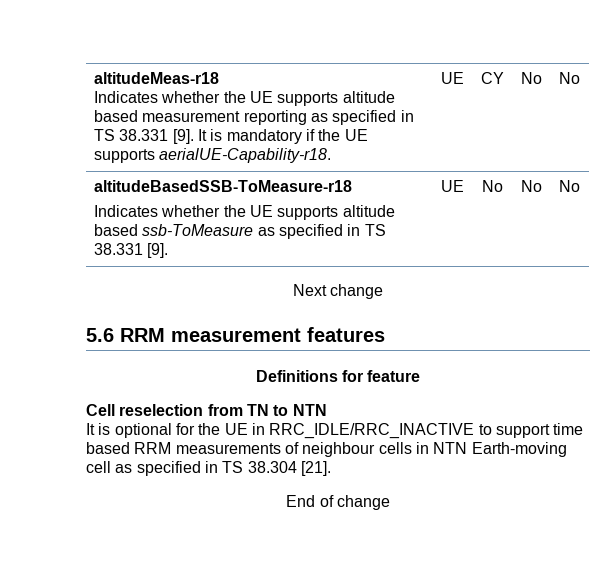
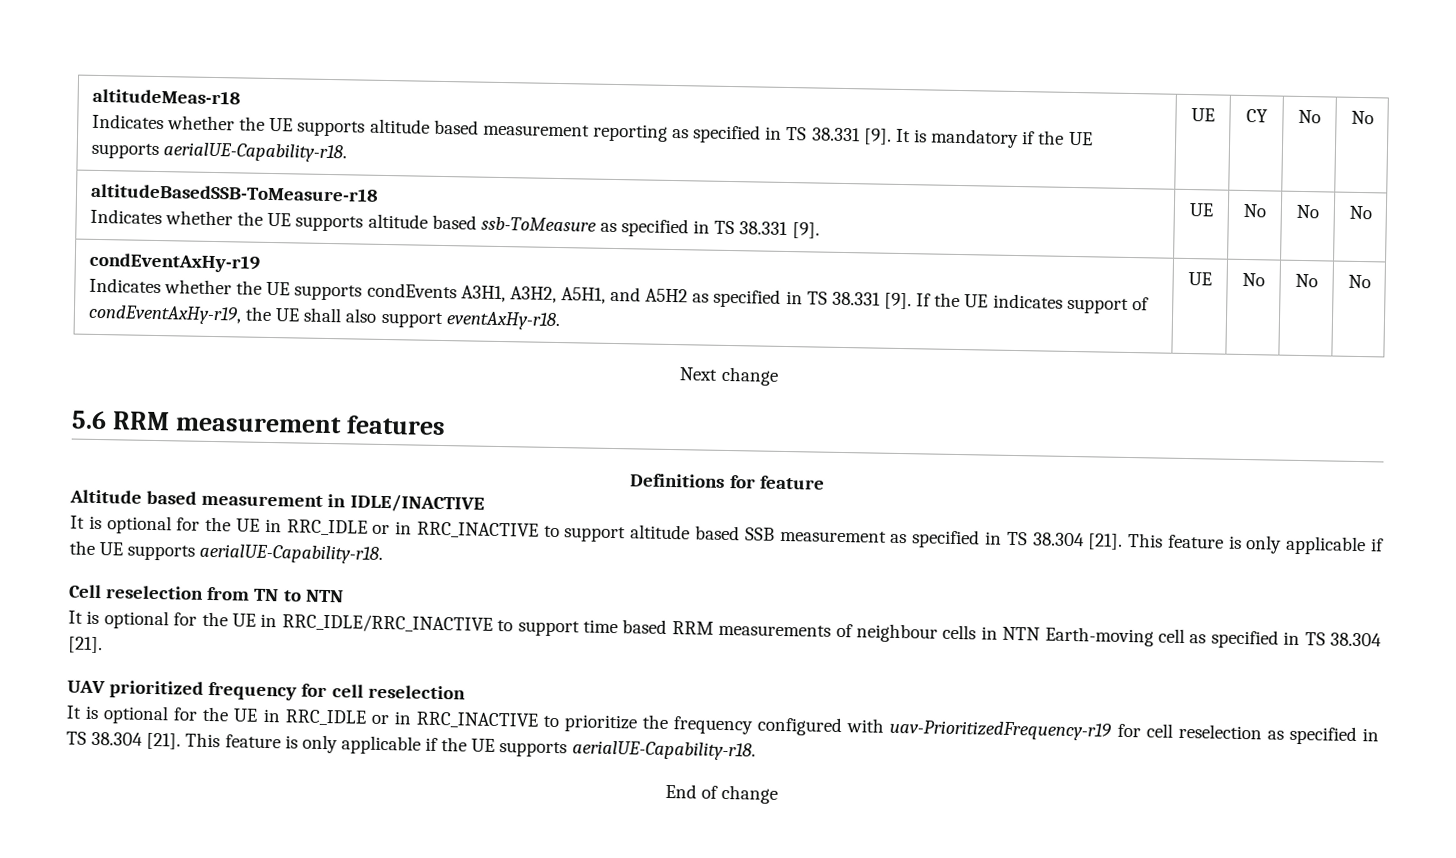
(580, 186) none -> [88,252,260,273] [88,277,1149,314] [87,304,560,331] [1188,272,1212,286] [1242,272,1265,287] [1295,273,1318,288] [1347,274,1371,289] // condEventAxHy-r19 // Indicates whether the UE supports condEvents A3H1, A3H2, A5H1, and A5H2 as specified in TS 38.331 [9]. If the UE indicates support of condEventAxHy-r19, the UE shall also support eventAxHy-r18. | UE | No | No | No
(421, 376) none -> [69,489,485,513] [70,515,1384,556] [69,540,384,565] // Altitude based measurement in IDLE/INACTIVE // It is optional for the UE in RRC_IDLE or in RRC_INACTIVE to support altitude based SSB measurement as specified in TS 38.304 [21]. This feature is only applicable if the UE supports aerialUE-Capability-r18.
(331, 468) none -> [67,680,466,701] [66,705,1380,746] [66,731,756,761] // UAV prioritized frequency for cell reselection // It is optional for the UE in RRC_IDLE or in RRC_INACTIVE to prioritize the frequency configured with uav-PrioritizedFrequency-r19 for cell reselection as specified in TS 38.304 [21]. This feature is only applicable if the UE supports aerialUE-Capability-r18.

